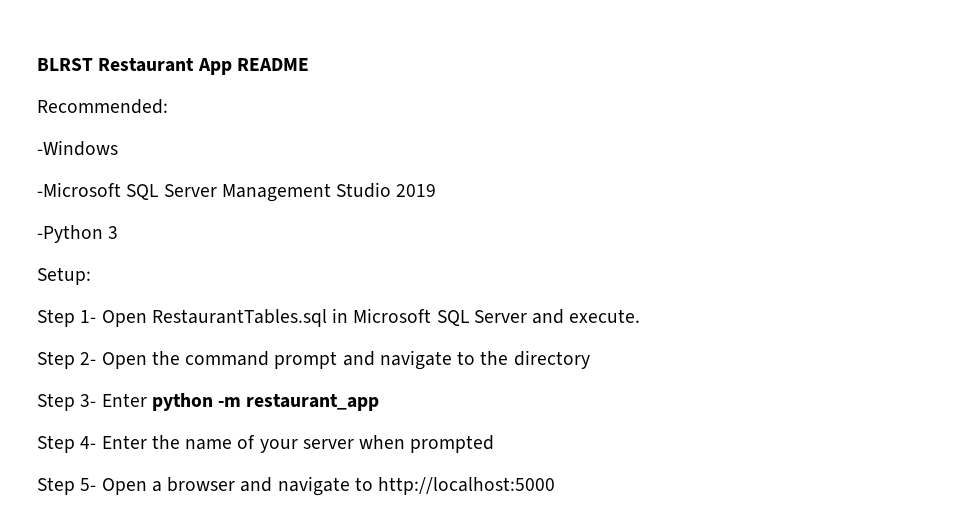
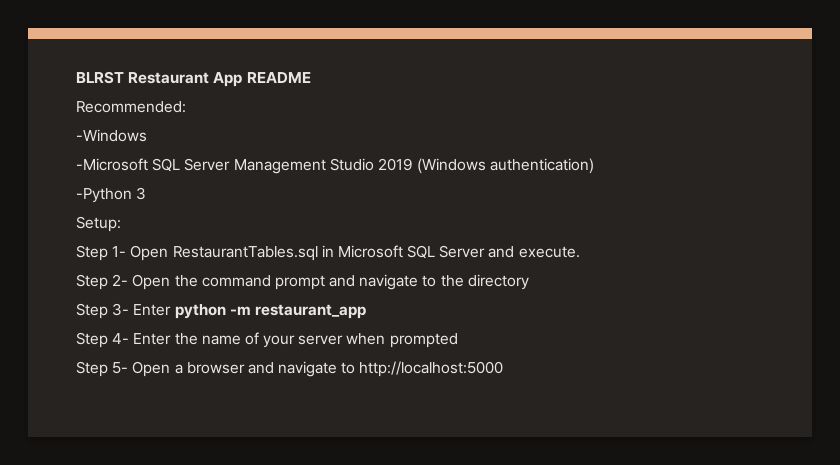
(437, 190) none -> [417,158,595,174] (Windows authentication)

